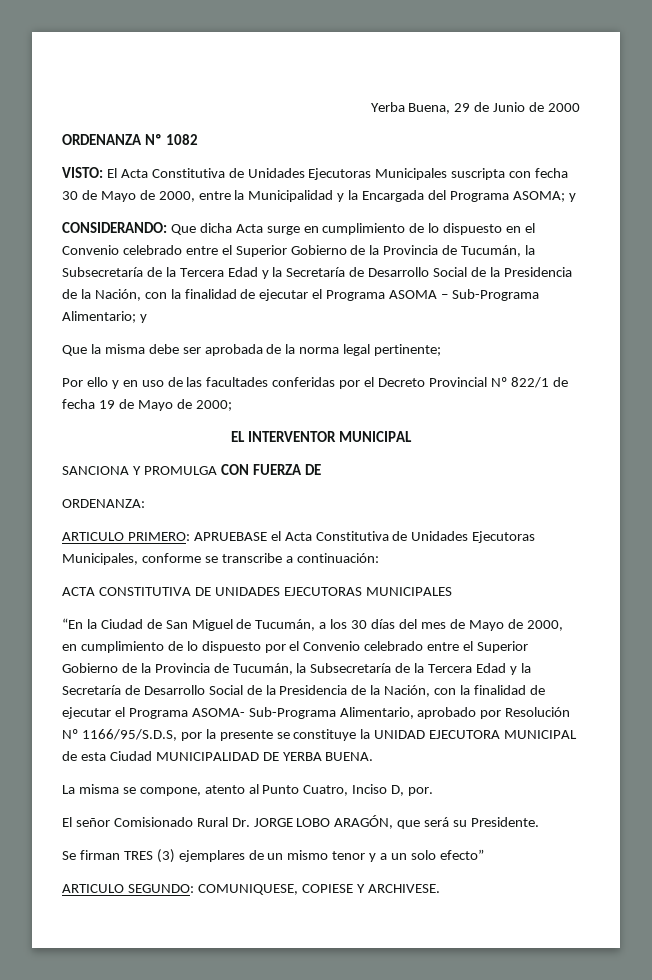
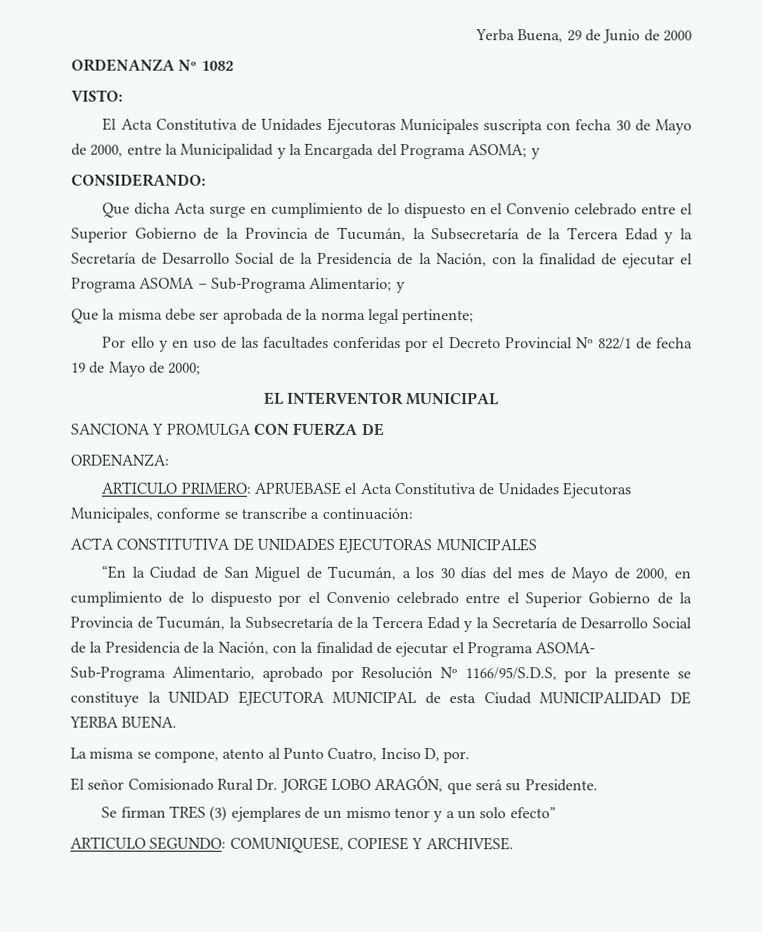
(103, 172) none -> (123, 95) //
(167, 227) none -> (206, 180) //

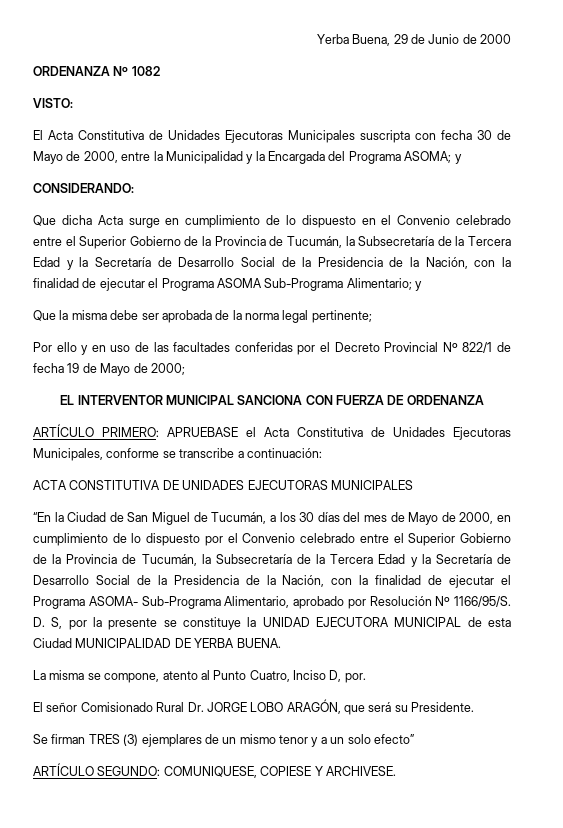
[197,283,208,289] – -> (262, 283) none
[71,423,252,435] // SANCIONA Y PROMULGA -> [237,395,303,405] SANCIONA
[70,453,170,467] [101,481,178,494] // ORDENANZA: // ARTICULO -> [406,395,484,405] [33,424,94,437] ORDENANZA // ARTÍCULO
[465,667,558,681] 1166/95/S.D.S, -> [454,596,511,607] [33,617,63,629] 1166/95/S. D. S,
[70,836,146,849] ARTICULO -> [33,763,94,776] ARTÍCULO

